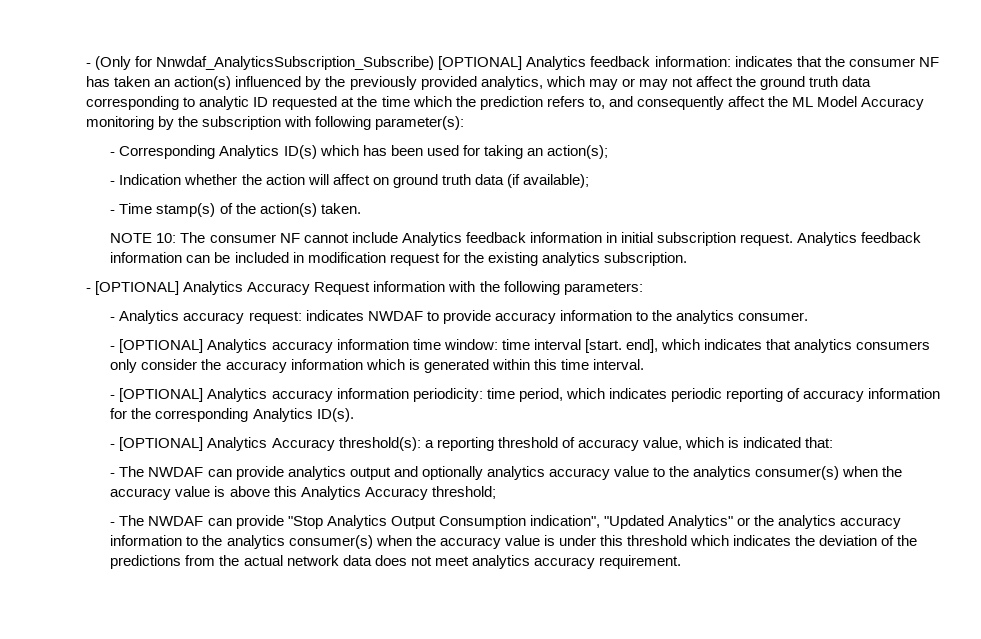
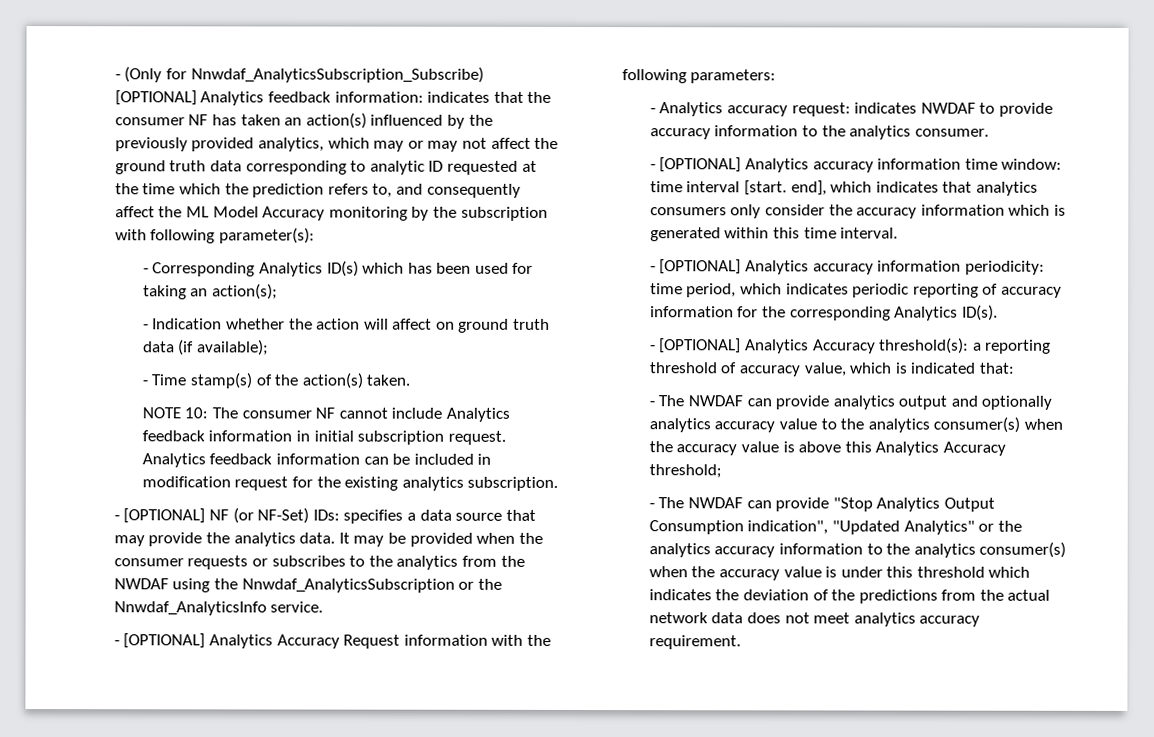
(687, 259) none -> [113,507,536,524] [113,532,543,547] [113,555,525,570] [113,578,502,593] [113,601,324,616] // - [OPTIONAL] NF (or NF-Set) IDs: specifies a data source that may provide the analytics data. It may be provided when the consumer requests or subscribes to the analytics from the NWDAF using the Nnwdaf_AnalyticsSubscription or the Nnwdaf_AnalyticsInfo service.

